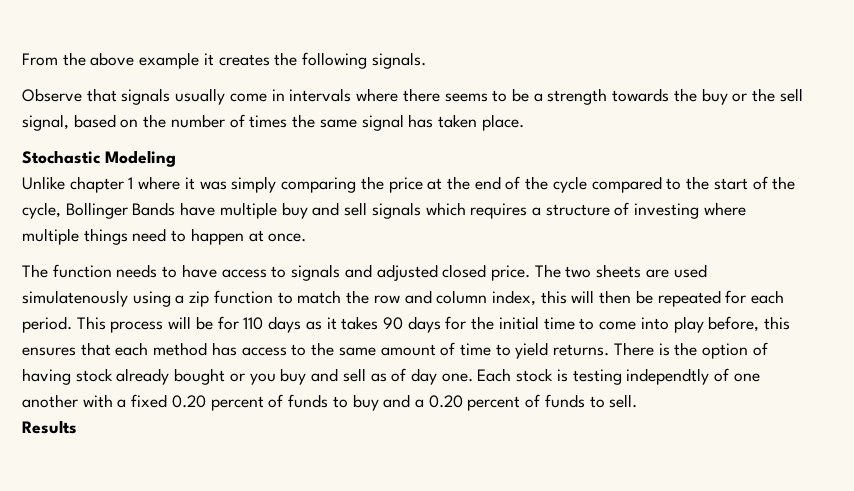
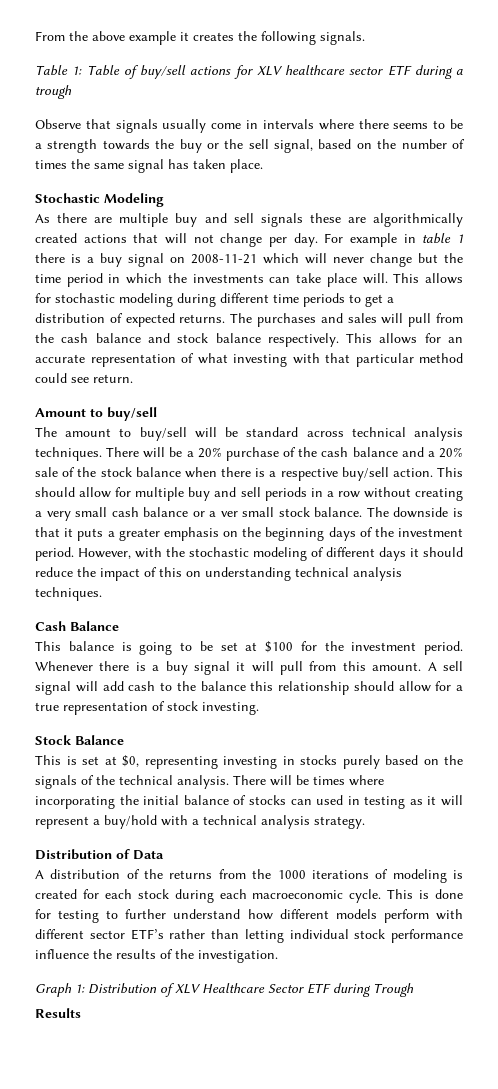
(426, 60) none -> [35,65,463,79] [35,85,72,99] // Table 1: Table of buy/sell actions for XLV healthcare sector ETF during a trough
[22,176,796,193] [22,202,216,219] Unlike chapter 1 where it was simply comparing the price at the end of the cycle compared to the start of the cycle, Bollinger Bands have -> [35,213,113,223] As there are
[425,202,746,219] [22,228,307,245] [22,264,707,281] [22,290,785,307] [22,316,790,333] [22,342,768,359] [22,368,760,385] [22,394,638,411] which requires a structure of investing where multiple things need to happen at once. // The function needs to have access to signals and adjusted closed price. The two sheets are used simulatenously using a zip function to match the row and column index, this will then be repeated for each period. This process will be for 110 days as it takes 90 days for the initial time to come into play before, this ensures that each method has access to the same amount of time to yield returns. There is the option of having stock already bought or you buy and sell as of day one. Each stock is testing independtly of one another with a fixed 0.20 percent of funds to buy and a 0.20 percent of funds to sell. -> [309,213,464,227] [35,233,465,247] [35,253,463,267] [35,273,464,287] [35,293,394,307] [35,313,464,327] [35,333,464,347] [35,353,463,367] [35,373,133,383] [35,407,157,421] [35,427,464,441] [35,447,463,461] [35,467,464,481] [35,487,463,501] [35,507,464,521] [35,527,464,541] [35,547,463,561] [35,567,402,581] [35,587,102,601] [35,621,119,631] [35,641,463,655] [35,661,463,675] [35,681,463,695] [35,701,259,715] [35,735,124,745] [35,755,463,769] [35,775,384,789] [35,795,463,809] [35,815,365,829] [35,849,164,860] [35,869,464,883] [35,889,463,903] [35,909,463,923] [35,929,463,943] [35,949,278,963] [35,983,414,997] these are algorithmically created actions that will not change per day. For example in table 1 there is a buy signal on 2008-11-21 which will never change but the time period in which the investments can take place will. This allows for stochastic modeling during different time periods to get a distribution of expected returns. The purchases and sales will pull from the cash balance and stock balance respectively. This allows for an accurate representation of what investing with that particular method could see return. // Amount to buy/sell // The amount to buy/sell will be standard across technical analysis techniques. There will be a 20% purchase of the cash balance and a 20% sale of the stock balance when there is a respective buy/sell action. This should allow for multiple buy and sell periods in a row without creating a very small cash balance or a ver small stock balance. The downside is that it puts a greater emphasis on the beginning days of the investment period. However, with the stochastic modeling of different days it should reduce the impact of this on understanding technical analysis techniques. // Cash Balance // This balance is going to be set at $100 for the investment period. Whenever there is a buy signal it will pull from this amount. A sell signal will add cash to the balance this relationship should allow for a true representation of stock investing. // Stock Balance // This is set at $0, representing investing in stocks purely based on the signals of the technical analysis. There will be times where incorporating the initial balance of stocks can used in testing as it will represent a buy/hold with a technical analysis strategy. // Distribution of Data // A distribution of the returns from the 1000 iterations of modeling is created for each stock during each macroeconomic cycle. This is done for testing to further understand how different models perform with different sector ETF’s rather than letting individual stock performance influence the results of the investigation. // Graph 1: Distribution of XLV Healthcare Sector ETF during Trough

